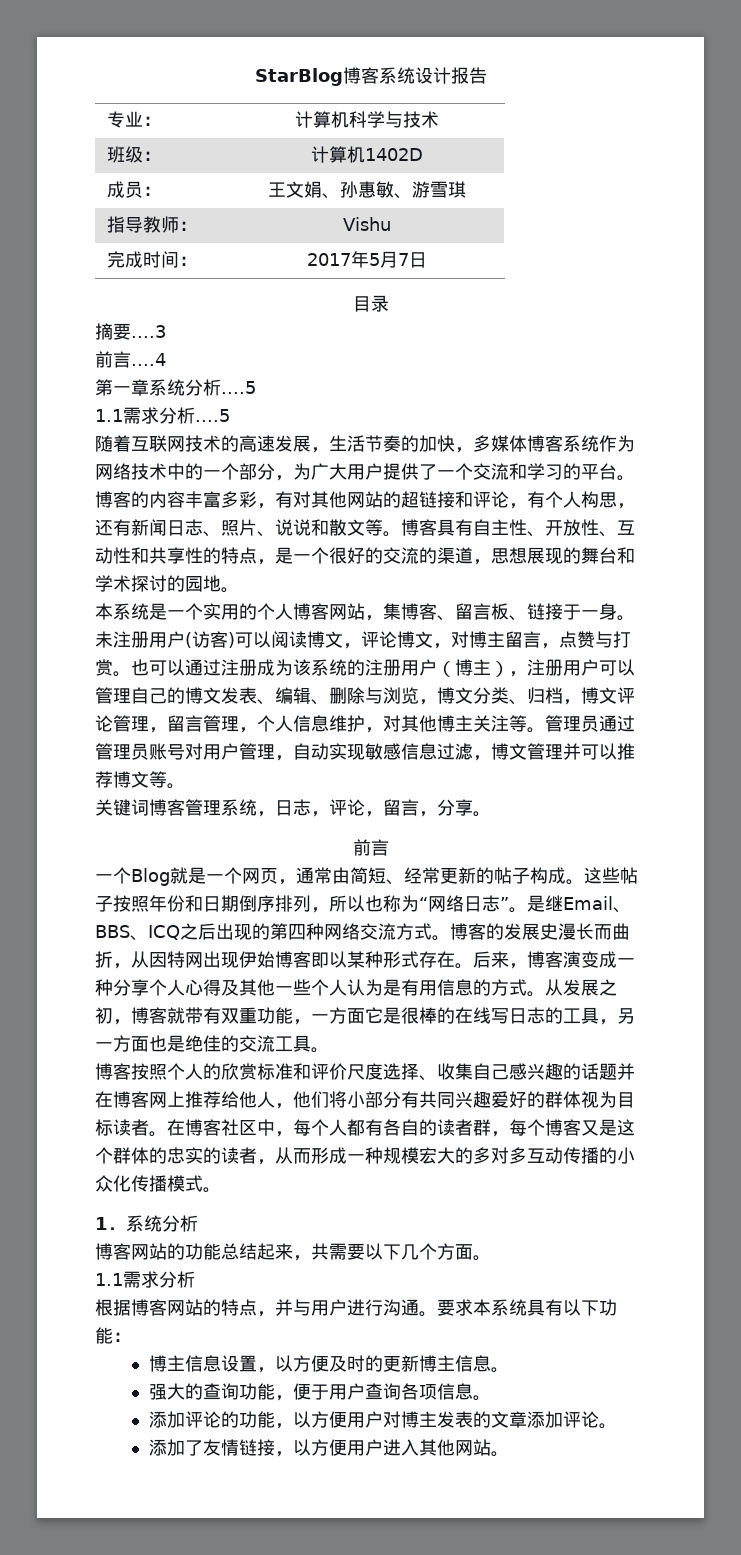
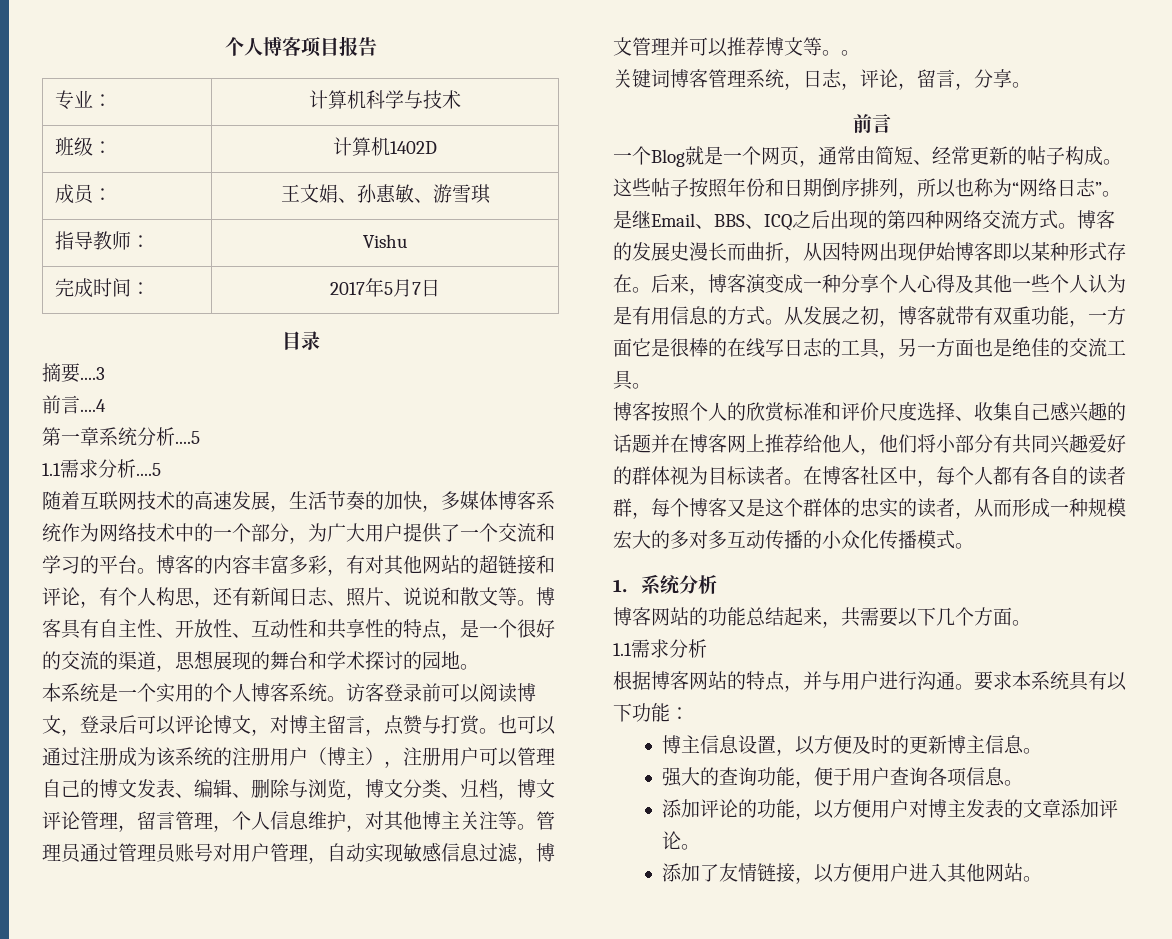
[254,67,451,86] StarBlog博客系统设计 -> [224,36,339,57] 个人博客项目
[329,603,635,621] [95,631,235,648] 网站，集博客、留言板、链接于一身。未注册用户(访客) -> [289,683,441,702] 系统。访客登录前
(361, 646) none -> [80,715,176,735] 登录后可以
(185, 786) none -> [841,50,860,56] 。

